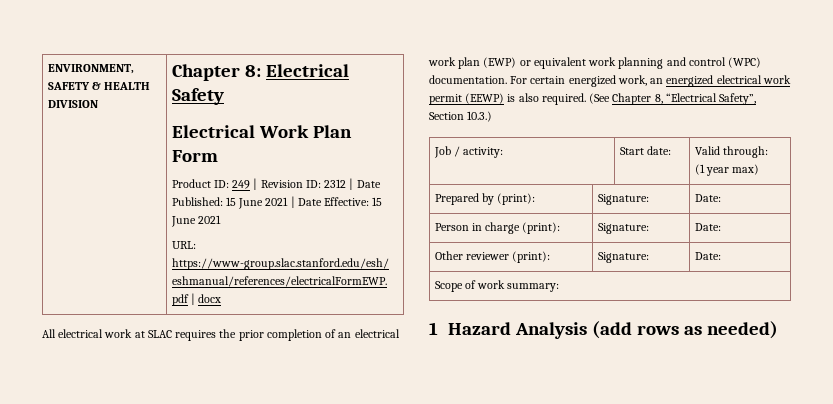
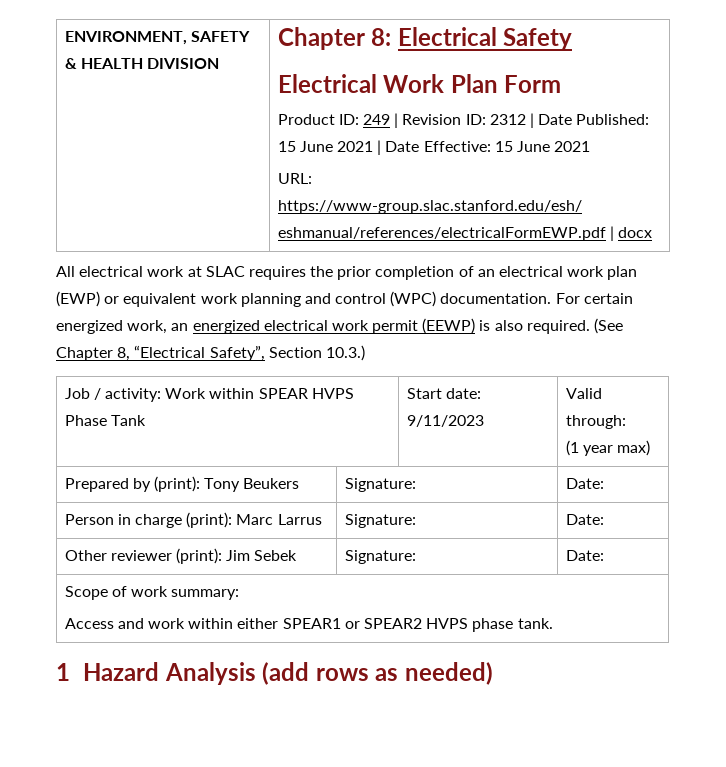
(504, 152) none -> [165,388,354,399] [64,415,146,426] Work within SPEAR HVPS Phase Tank
(671, 150) none -> [406,415,484,427] 9/11/2023
(536, 199) none -> [204,478,300,492] Tony Beukers
(561, 228) none -> [236,514,322,525] Marc Larrus
(551, 257) none -> [226,550,298,561] Jim Sebek
(560, 287) none -> [64,618,553,632] // Access and work within either SPEAR1 or SPEAR2 HVPS phase tank.

